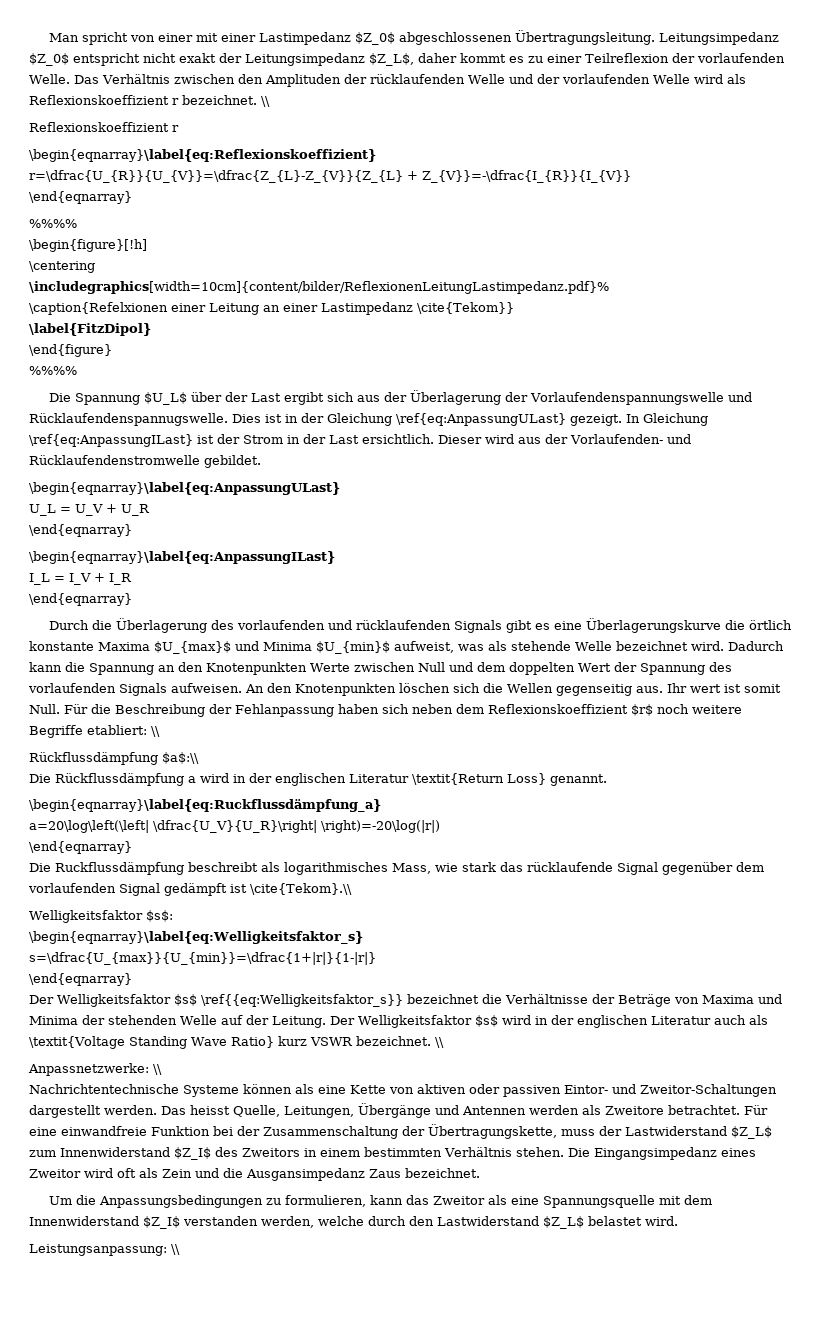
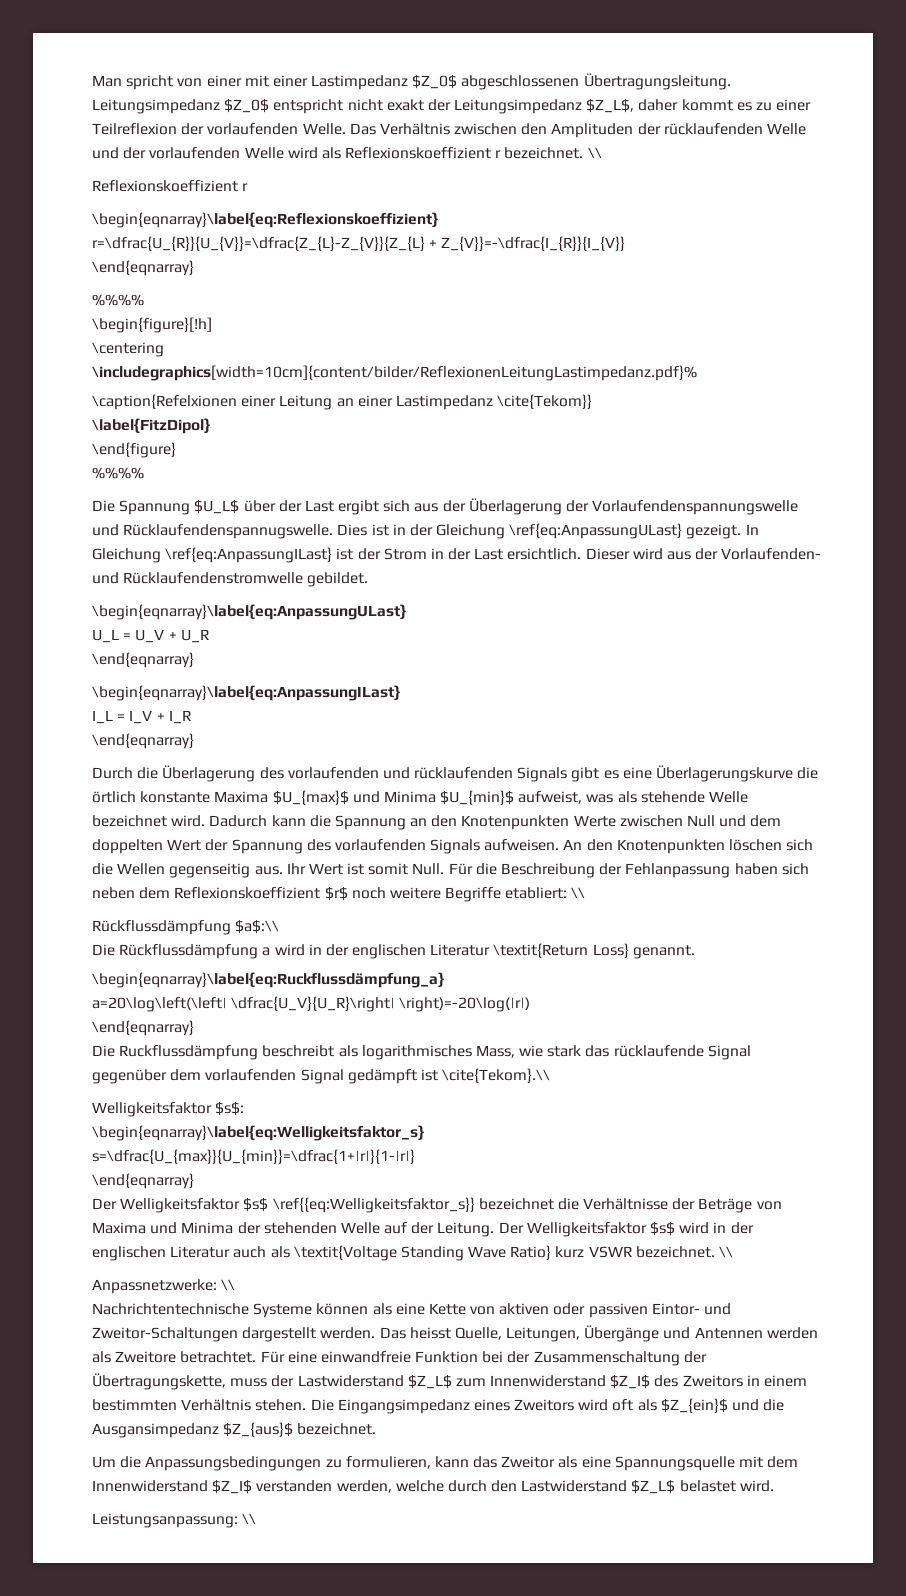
[689,684,721,693] wert -> [308,863,343,875] Wert
[29,1169,81,1178] Zweitor -> [514,1399,575,1411] Zweitors
[162,1169,192,1178] Zein -> [660,1398,728,1413] $Z_{ein}$
[369,1169,401,1178] Zaus -> [223,1422,294,1437] $Z_{aus}$

